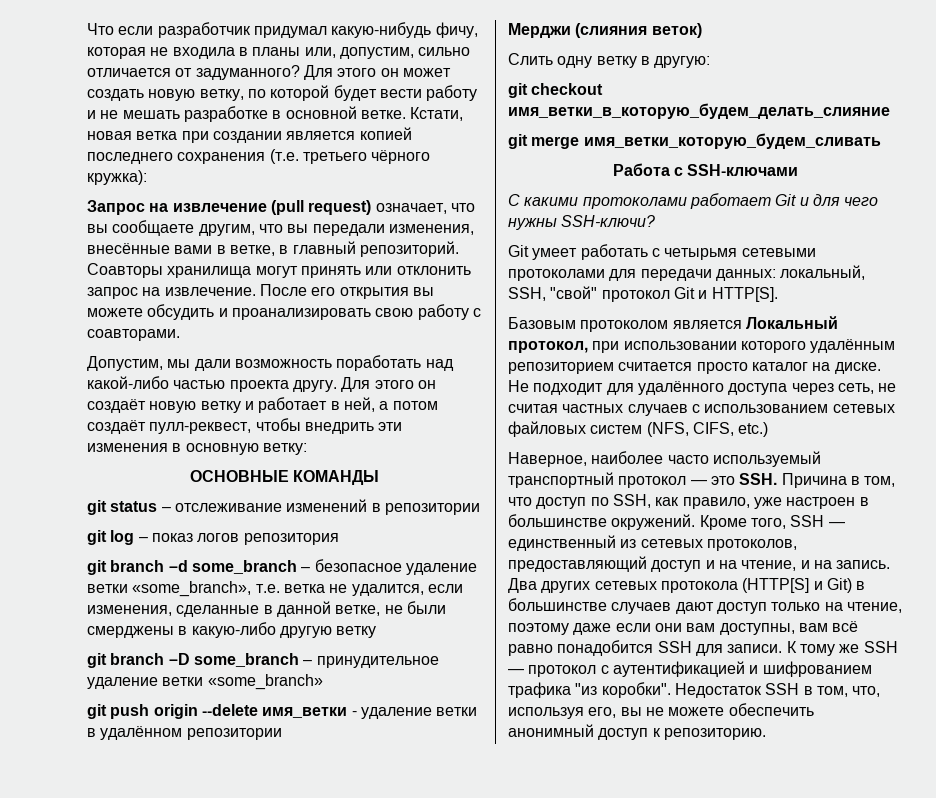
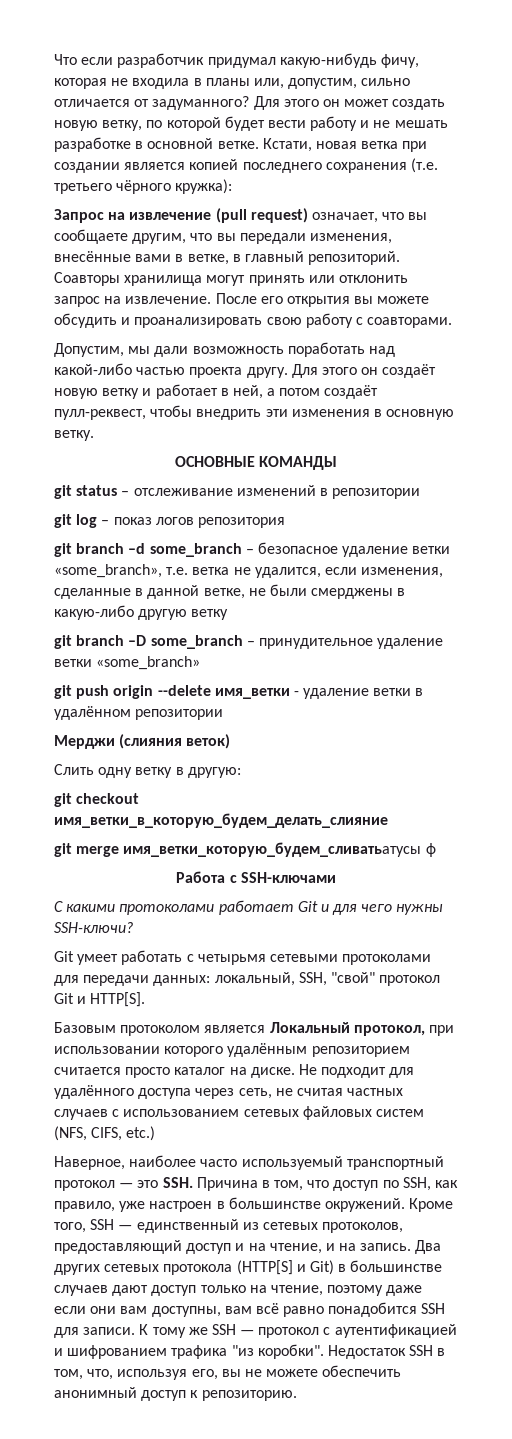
[262,443,307,455] ветку: -> [54,430,94,441] ветку.
[583,133,881,149] имя_ветки_которую_будем_сливать -> [123,842,436,857] имя_ветки_которую_будем_сливатьатусы ф

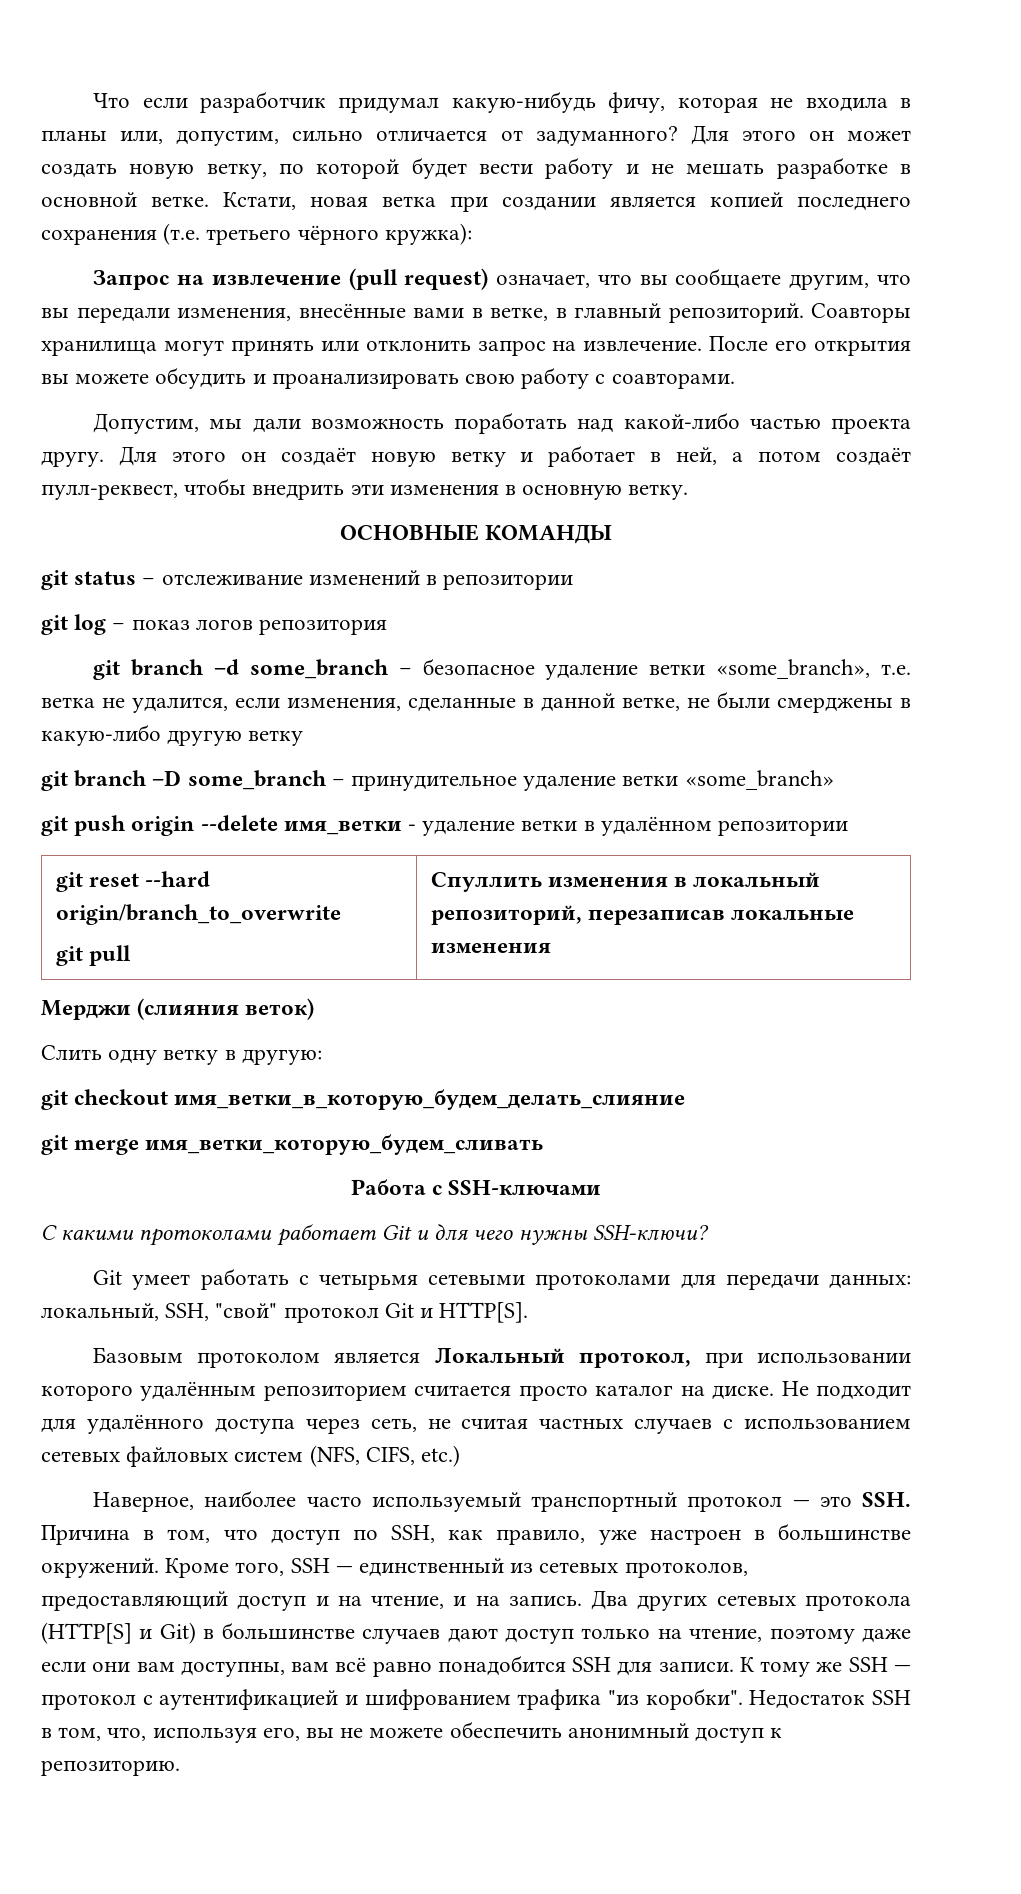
(224, 714) none -> [55,871,211,892] [55,904,341,925] [55,945,131,966] [430,872,821,892] [430,905,855,925] [430,943,551,953] // git reset --hard origin/branch_to_overwrite // git pull | Спуллить изменения в локальный репозиторий, перезаписав локальные изменения
[123,842,436,857] имя_ветки_которую_будем_сливатьатусы ф -> [145,1134,544,1155] имя_ветки_которую_будем_сливать

